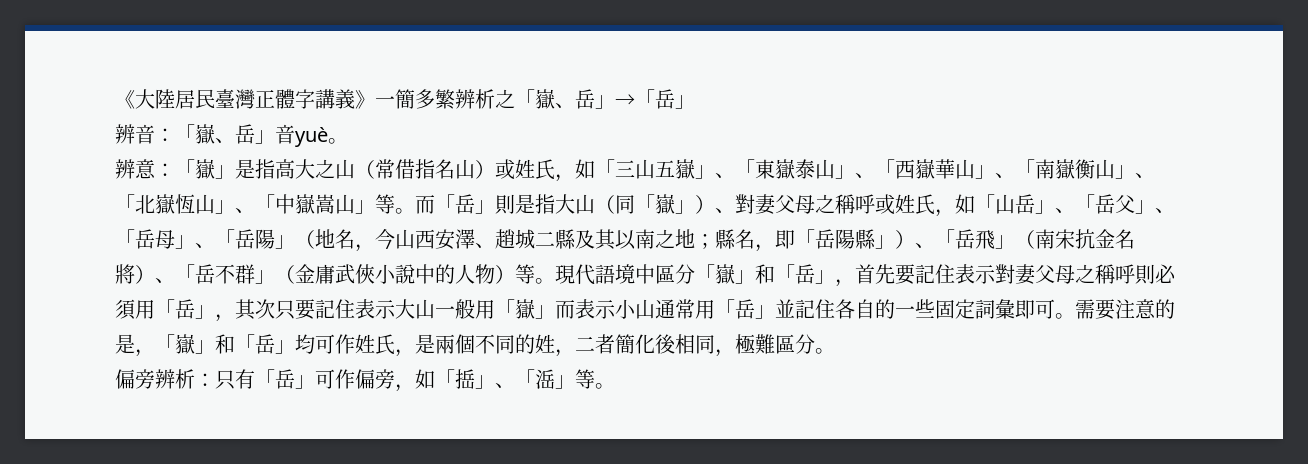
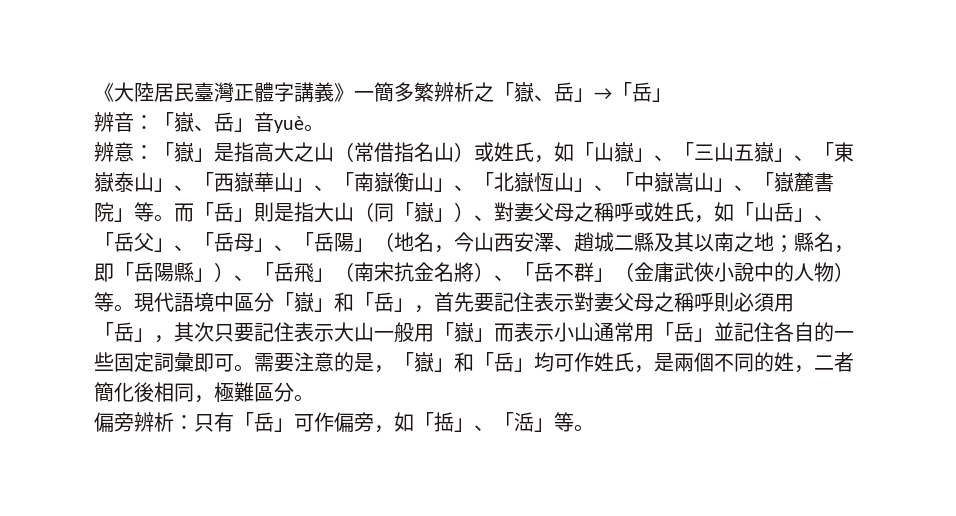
(615, 168) none -> [594,142,694,162] 山嶽」、「
(375, 207) none -> [734,172,834,192] [94,202,134,222] 、「嶽麓書院」

